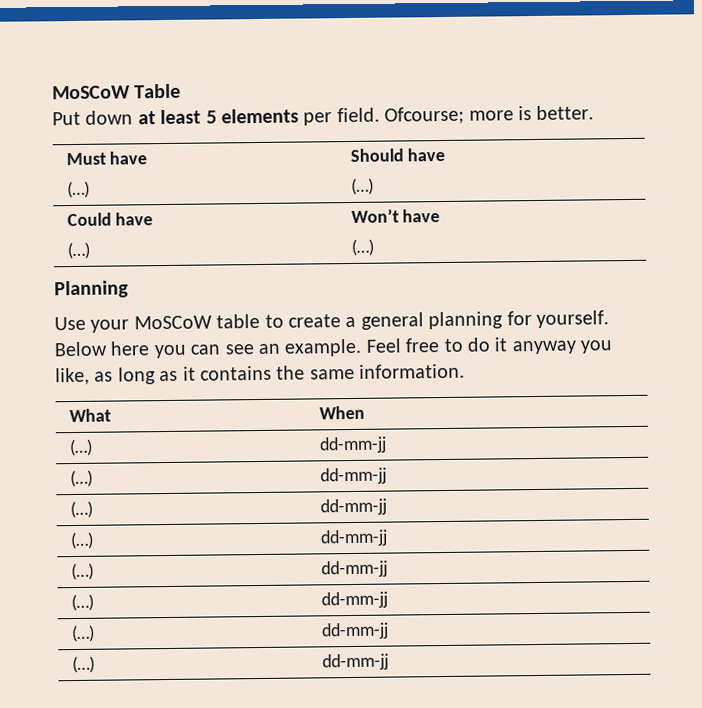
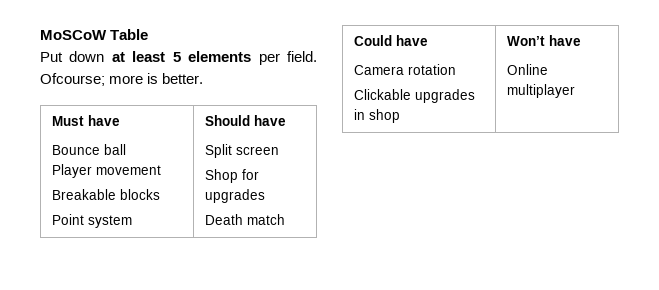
[66,180,90,199] [349,147,446,163] [350,177,374,195] [66,212,154,227] [66,241,90,260] [350,208,441,223] [350,238,374,256] [54,280,129,299] [54,310,609,333] [54,337,614,359] [55,363,466,386] [68,408,111,423] [318,405,365,420] [68,438,93,457] [318,436,387,454] [69,469,93,488] [319,467,387,485] [69,500,93,519] [319,498,387,516] [69,531,94,550] [319,529,388,547] [70,562,94,581] [320,560,388,578] [70,593,94,612] [320,591,388,609] [70,624,95,643] [320,622,389,640] [71,655,95,674] [321,653,389,671] (…) | Should have // (…) // Could have // (…) | Won’t have // (…) // Planning // Use your MoSCoW table to create a general planning for yourself. Below here you can see an example. Feel free to do it anyway you like, as long as it contains the same information. // What | When // (…) | dd-mm-jj // (…) | dd-mm-jj // (…) | dd-mm-jj // (…) | dd-mm-jj // (…) | dd-mm-jj // (…) | dd-mm-jj // (…) | dd-mm-jj // (…) | dd-mm-jj -> [51,144,126,155] [51,164,161,178] [51,189,160,200] [51,214,132,228] [204,115,286,126] [204,144,279,158] [204,169,259,183] [204,189,265,203] [204,214,285,225] [353,35,428,46] [353,64,456,75] [353,89,475,103] [353,109,400,123] [506,35,581,46] [506,64,548,75] [506,84,575,98] Bounce ball // Player movement // Breakable blocks // Point system | Should have // Split screen // Shop for upgrades // Death match // Could have // Camera rotation // Clickable upgrades in shop | Won’t have // Online multiplayer

